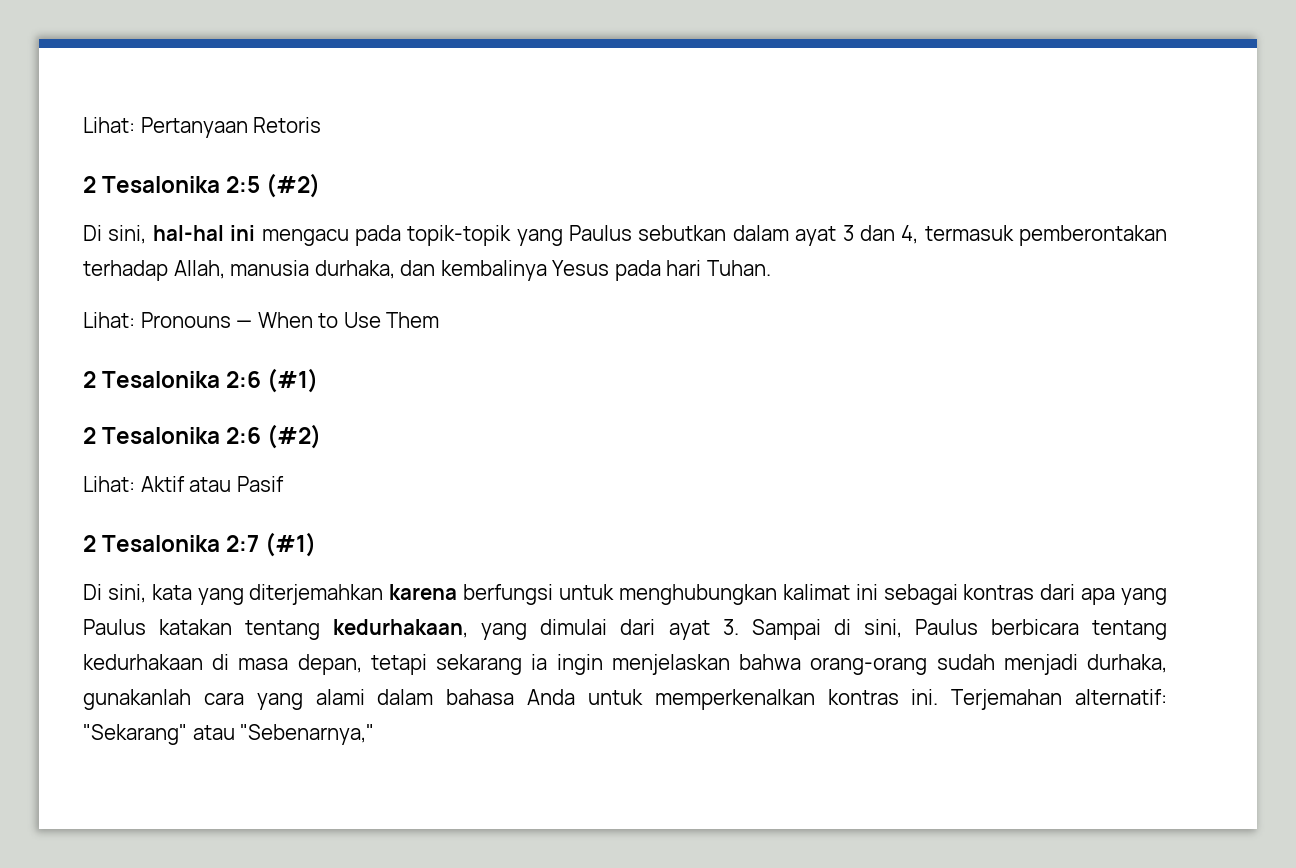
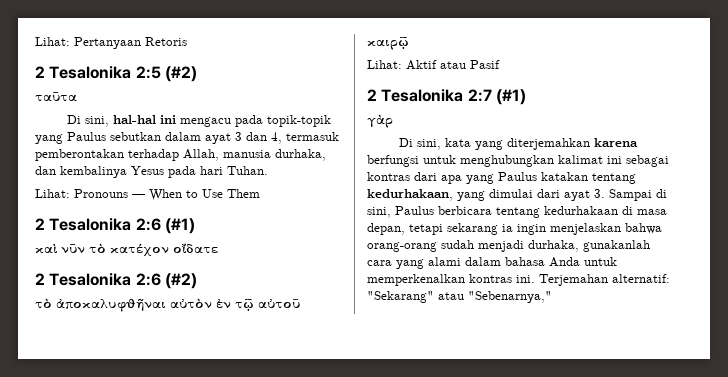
(321, 185) none -> [35,92,77,101] // ταῦτα
(319, 380) none -> [35,243,218,256] // καὶ νῦν τὸ κατέχον οἴδατε
(322, 436) none -> [35,298,300,312] [367,37,409,50] // τὸ ἀποκαλυφθῆναι αὐτὸν ἐν τῷ αὐτοῦ καιρῷ
(317, 544) none -> [367,114,393,128] // γὰρ

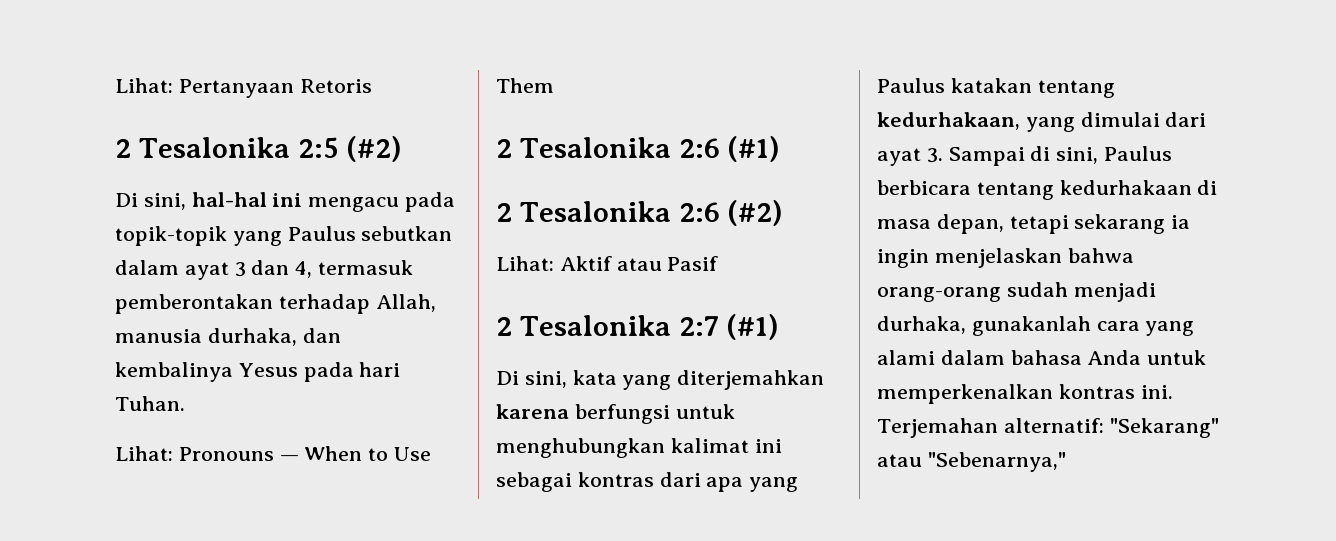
[35,92,77,101] // ταῦτα -> (403, 149) none
[35,243,218,256] // καὶ νῦν τὸ κατέχον οἴδατε -> (781, 149) none
[35,298,300,312] [367,37,409,50] // τὸ ἀποκαλυφθῆναι αὐτὸν ἐν τῷ αὐτοῦ καιρῷ -> (784, 213) none
[367,114,393,128] // γὰρ -> (780, 327) none

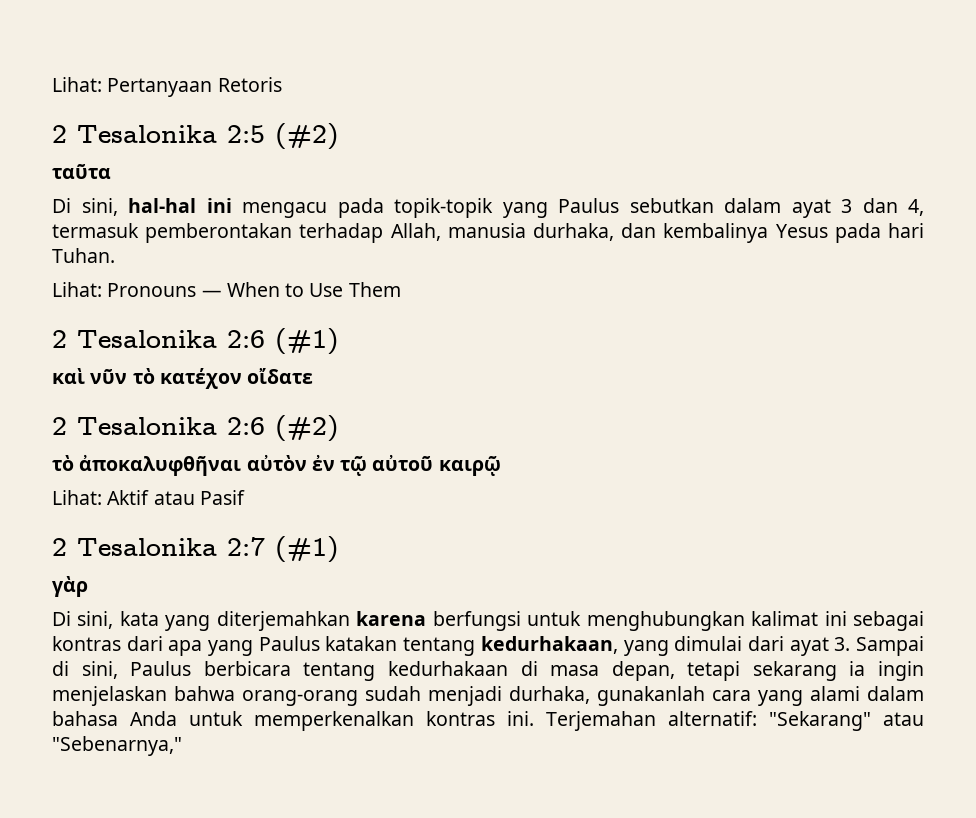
(403, 149) none -> [52,164,111,179] // ταῦτα
(781, 149) none -> [52,368,314,389] // καὶ νῦν τὸ κατέχον οἴδατε
(784, 213) none -> [52,454,501,476] // τὸ ἀποκαλυφθῆναι αὐτὸν ἐν τῷ αὐτοῦ καιρῷ
(780, 327) none -> [52,576,88,597] // γὰρ

